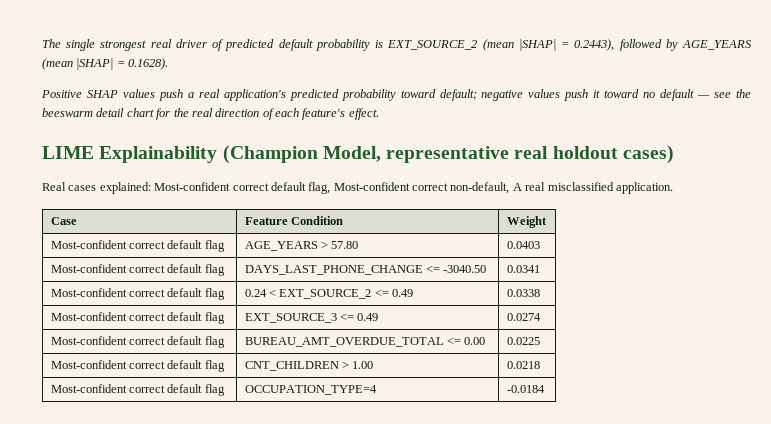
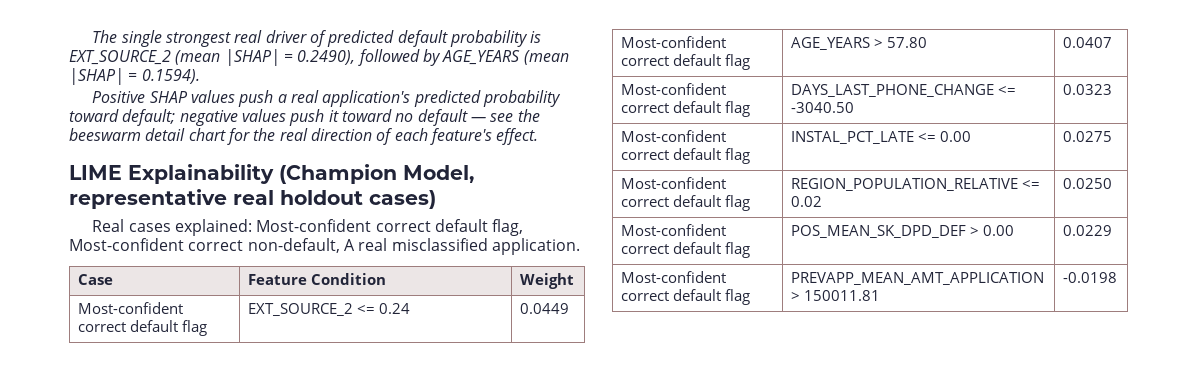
[574,39,615,51] 0.2443), -> [297,50,356,65] 0.2490),
[128,58,169,70] 0.1628). -> [141,69,200,84] 0.1594).
(547, 222) none -> [77,302,183,314] [77,320,207,336] [247,303,410,316] [519,303,569,314] // Most-confident correct default flag | EXT_SOURCE_2 <= 0.24 | 0.0449
[506,241,540,249] 0.0403 -> [1062,37,1112,48] 0.0407
[506,265,540,273] [50,288,225,300] [244,289,414,299] [506,289,540,297] [50,312,225,324] [244,313,379,323] [506,313,541,321] [50,336,225,348] [244,337,486,347] [506,337,540,345] [50,360,225,372] [244,361,374,371] [506,361,540,369] [50,384,225,396] [244,385,377,395] [506,385,545,393] 0.0341 // Most-confident correct default flag | 0.24 < EXT_SOURCE_2 <= 0.49 | 0.0338 // Most-confident correct default flag | EXT_SOURCE_3 <= 0.49 | 0.0274 // Most-confident correct default flag | BUREAU_AMT_OVERDUE_TOTAL <= 0.00 | 0.0225 // Most-confident correct default flag | CNT_CHILDREN > 1.00 | 0.0218 // Most-confident correct default flag | OCCUPATION_TYPE=4 | -0.0184 -> [1062,84,1112,95] [620,130,726,142] [620,148,750,164] [790,131,971,144] [1062,131,1112,142] [620,177,726,189] [620,195,750,211] [790,178,1040,191] [790,196,822,207] [1062,178,1112,189] [620,224,726,236] [620,242,750,258] [790,225,1014,238] [1062,225,1112,236] [620,271,726,283] [620,289,750,305] [790,272,1044,285] [790,290,880,301] [1062,272,1117,283] 0.0323 // Most-confident correct default flag | INSTAL_PCT_LATE <= 0.00 | 0.0275 // Most-confident correct default flag | REGION_POPULATION_RELATIVE <= 0.02 | 0.0250 // Most-confident correct default flag | POS_MEAN_SK_DPD_DEF > 0.00 | 0.0229 // Most-confident correct default flag | PREVAPP_MEAN_AMT_APPLICATION > 150011.81 | -0.0198

